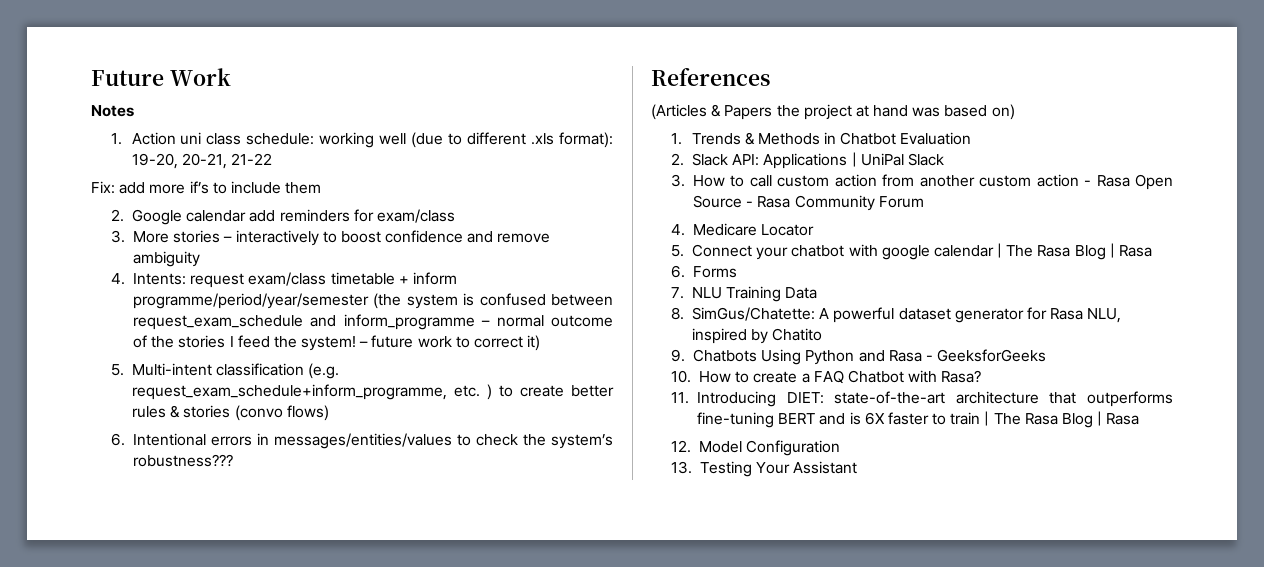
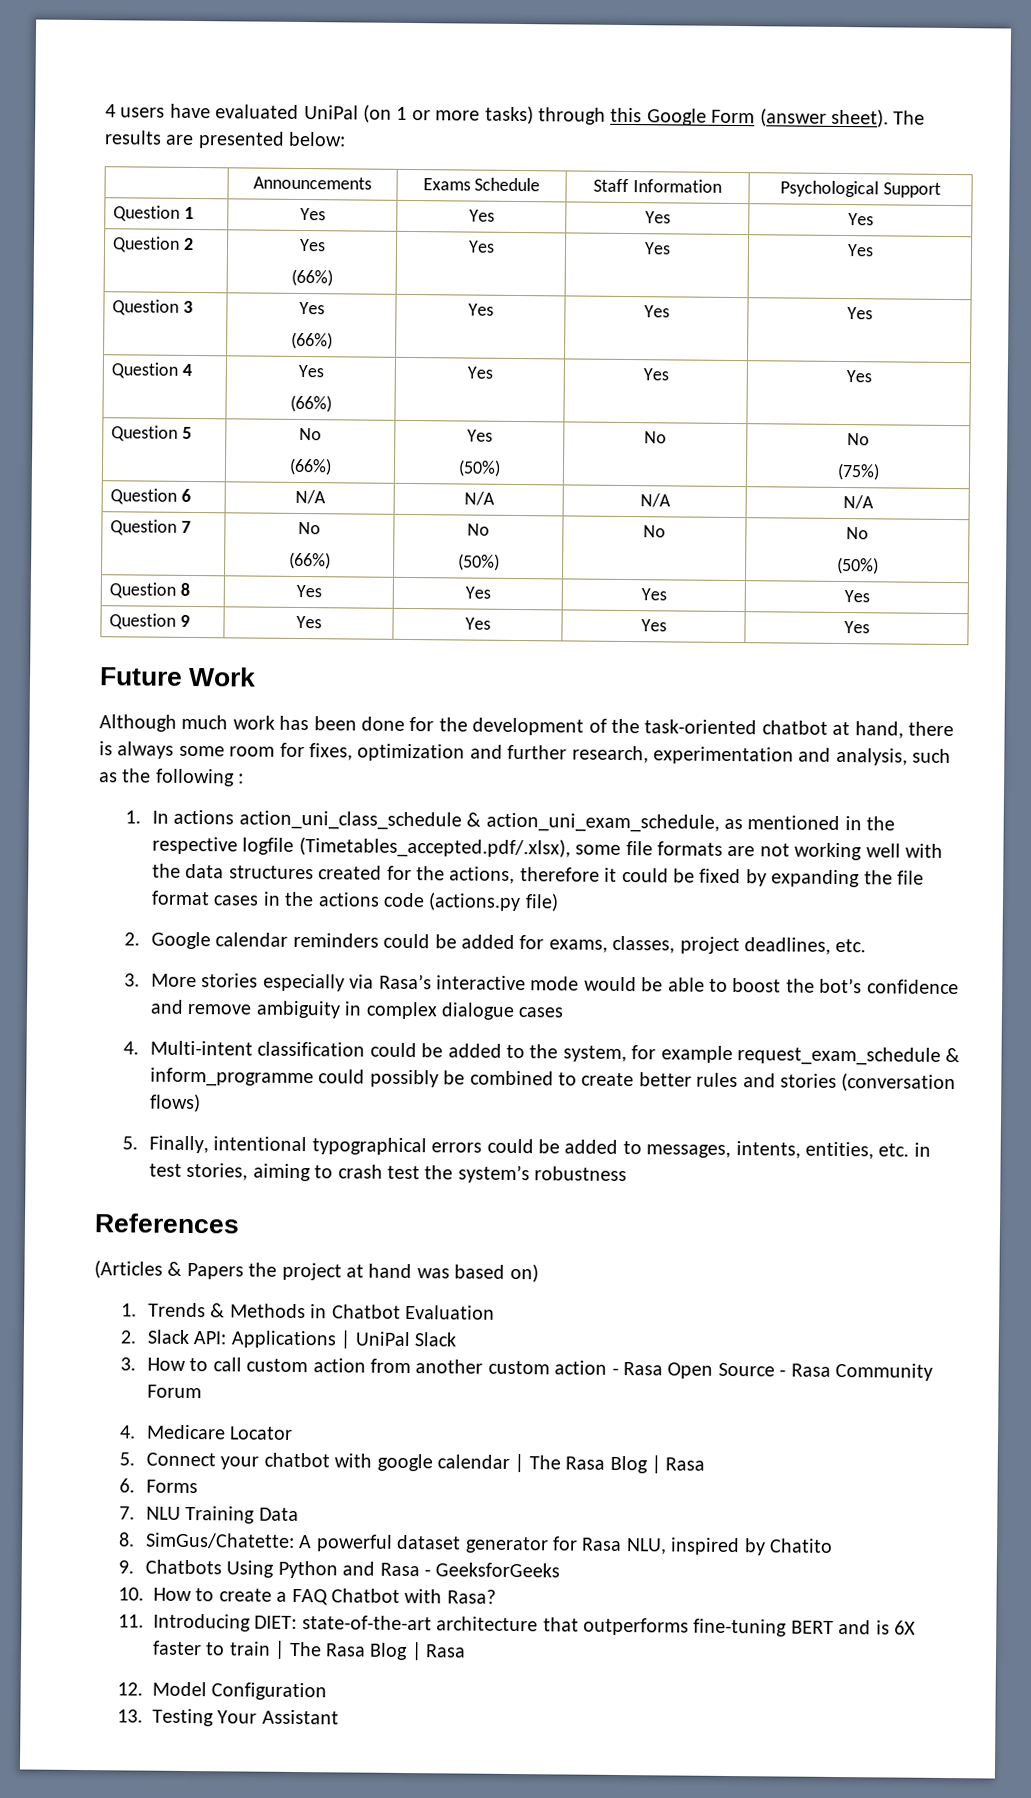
[91,68,231,86] [91,105,134,117] [111,132,613,148] [131,153,272,169] [91,181,322,194] [111,209,455,225] [111,230,551,246] [133,251,201,267] [111,272,457,288] [133,293,614,309] [133,314,613,330] [133,335,541,351] [111,363,340,379] [132,384,614,400] [132,405,329,421] [111,433,519,449] Future Work // Notes // 1. Action uni class schedule: working well (due to different .xls format): 19-20, 20-21, 21-22 // Fix: add more if’s to include them // 2. Google calendar add reminders for exam/class // 3. More stories – interactively to boost confidence and remove ambiguity // 4. Intents: request exam/class timetable + inform programme/period/year/semester (the system is confused between request_exam_schedule and inform_programme – normal outcome of the stories I feed the system! – future work to correct it) // 5. Multi-intent classification (e.g. request_exam_schedule+inform_programme, etc. ) to create better rules & stories (convo flows) // 6. Intentional errors in messages/entities/values to check -> [105,103,926,128] [104,130,347,149] [253,176,372,190] [422,177,541,192] [593,178,722,193] [780,180,941,198] [112,205,194,222] [299,207,326,221] [468,209,495,222] [644,211,671,224] [847,213,874,226] [111,236,194,253] [298,238,326,252] [290,268,333,287] [467,240,495,253] [643,242,671,255] [846,244,874,257] [111,299,193,316] [298,301,325,315] [290,331,333,350] [467,303,494,316] [643,305,670,318] [846,307,873,320] [110,362,192,379] [297,364,324,378] [289,394,332,413] [466,366,493,379] [642,368,669,381] [845,370,872,383] [110,425,192,442] [299,427,322,441] [288,457,332,476] [466,429,493,442] [457,459,501,477] [644,431,667,444] [847,433,870,446] [836,462,880,481] [109,488,191,505] [294,489,326,505] [463,491,495,506] [639,493,671,508] [842,495,874,510] [109,519,191,536] [298,521,321,535] [288,551,331,570] [467,523,490,536] [457,553,500,571] [643,525,666,538] [846,527,869,540] [836,556,879,575] [108,582,190,599] [295,584,322,598] [464,586,491,599] [640,588,667,601] [843,590,870,603] [108,613,190,630] [295,615,322,629] [464,617,491,630] [640,619,667,632] [843,621,870,634] [99,666,257,687] [99,714,954,739] [99,741,952,766] [99,768,245,787] [124,809,896,833] [151,836,943,861] [151,863,924,888] [150,890,559,912] [123,931,867,955] [123,973,959,995] [149,999,564,1020] [122,1040,961,1066] [149,1067,957,1093] [149,1093,201,1113] [121,1135,931,1160] [148,1162,420,1182] 4 users have evaluated UniPal (on 1 or more tasks) through this Google Form (answer sheet). The results are presented below: // | Announcements | Exams Schedule | Staff Information | Psychological Support // Question 1 | Yes | Yes | Yes | Yes // Question 2 | Yes // (66%) | Yes | Yes | Yes // Question 3 | Yes // (66%) | Yes | Yes | Yes // Question 4 | Yes // (66%) | Yes | Yes | Yes // Question 5 | No // (66%) | Yes // (50%) | No | No // (75%) // Question 6 | N/A | N/A | N/A | N/A // Question 7 | No // (66%) | No // (50%) | No | No // (50%) // Question 8 | Yes | Yes | Yes | Yes // Question 9 | Yes | Yes | Yes | Yes // Future Work // Although much work has been done for the development of the task-oriented chatbot at hand, there is always some room for fixes, optimization and further research, experimentation and analysis, such as the following : // 1. In actions action_uni_class_schedule & action_uni_exam_schedule, as mentioned in the respective logfile (Timetables_accepted.pdf/.xlsx), some file formats are not working well with the data structures created for the actions, therefore it could be fixed by expanding the file format cases in the actions code (actions.py file) // 2. Google calendar reminders could be added for exams, classes, project deadlines, etc. // 3. More stories especially via Rasa’s interactive mode would be able to boost the bot’s confidence and remove ambiguity in complex dialogue cases // 4. Multi-intent classification could be added to the system, for example request_exam_schedule & inform_programme could possibly be combined to create better rules and stories (conversation flows) // 5. Finally, intentional typographical errors could be added to messages, intents, entities, etc. in test stories, aiming to crash test
[133,454,234,467] robustness??? -> [534,1166,628,1182] robustness

